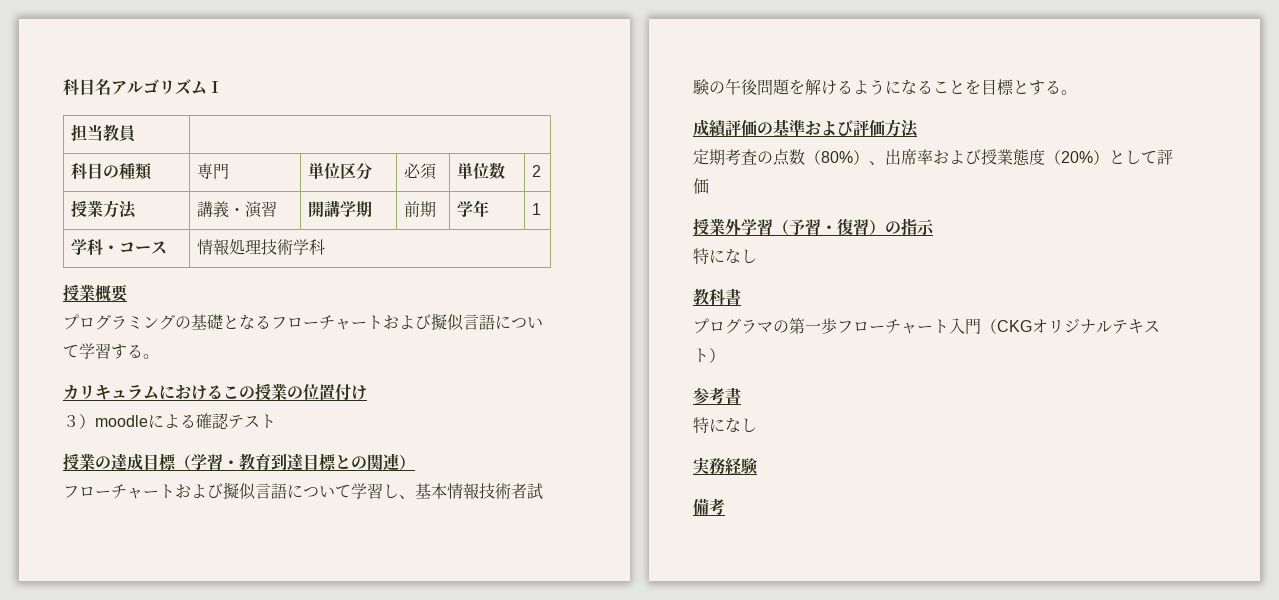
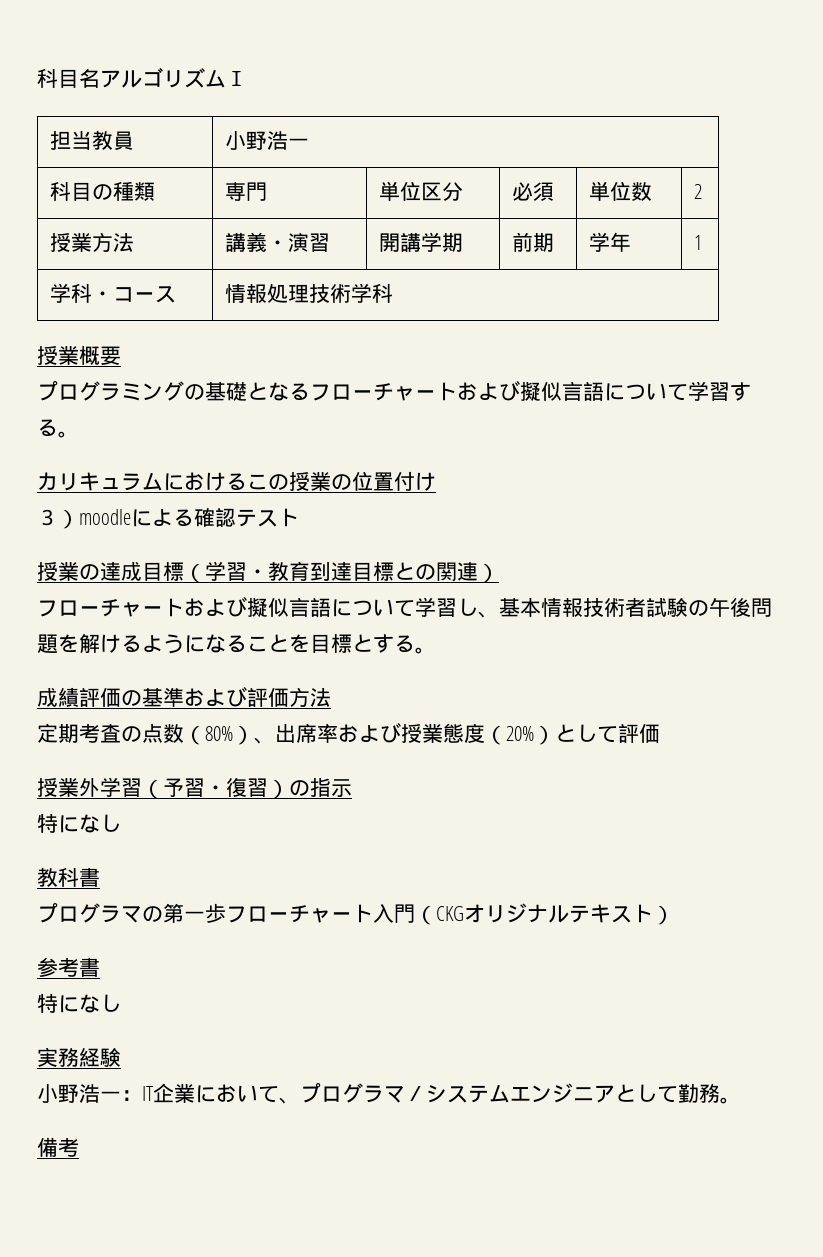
(135, 133) none -> [225,131,310,150] 小野浩一
(757, 466) none -> [37,1083,741,1104] // 小野浩一：IT企業において、プログラマ／システムエンジニアとして勤務。

